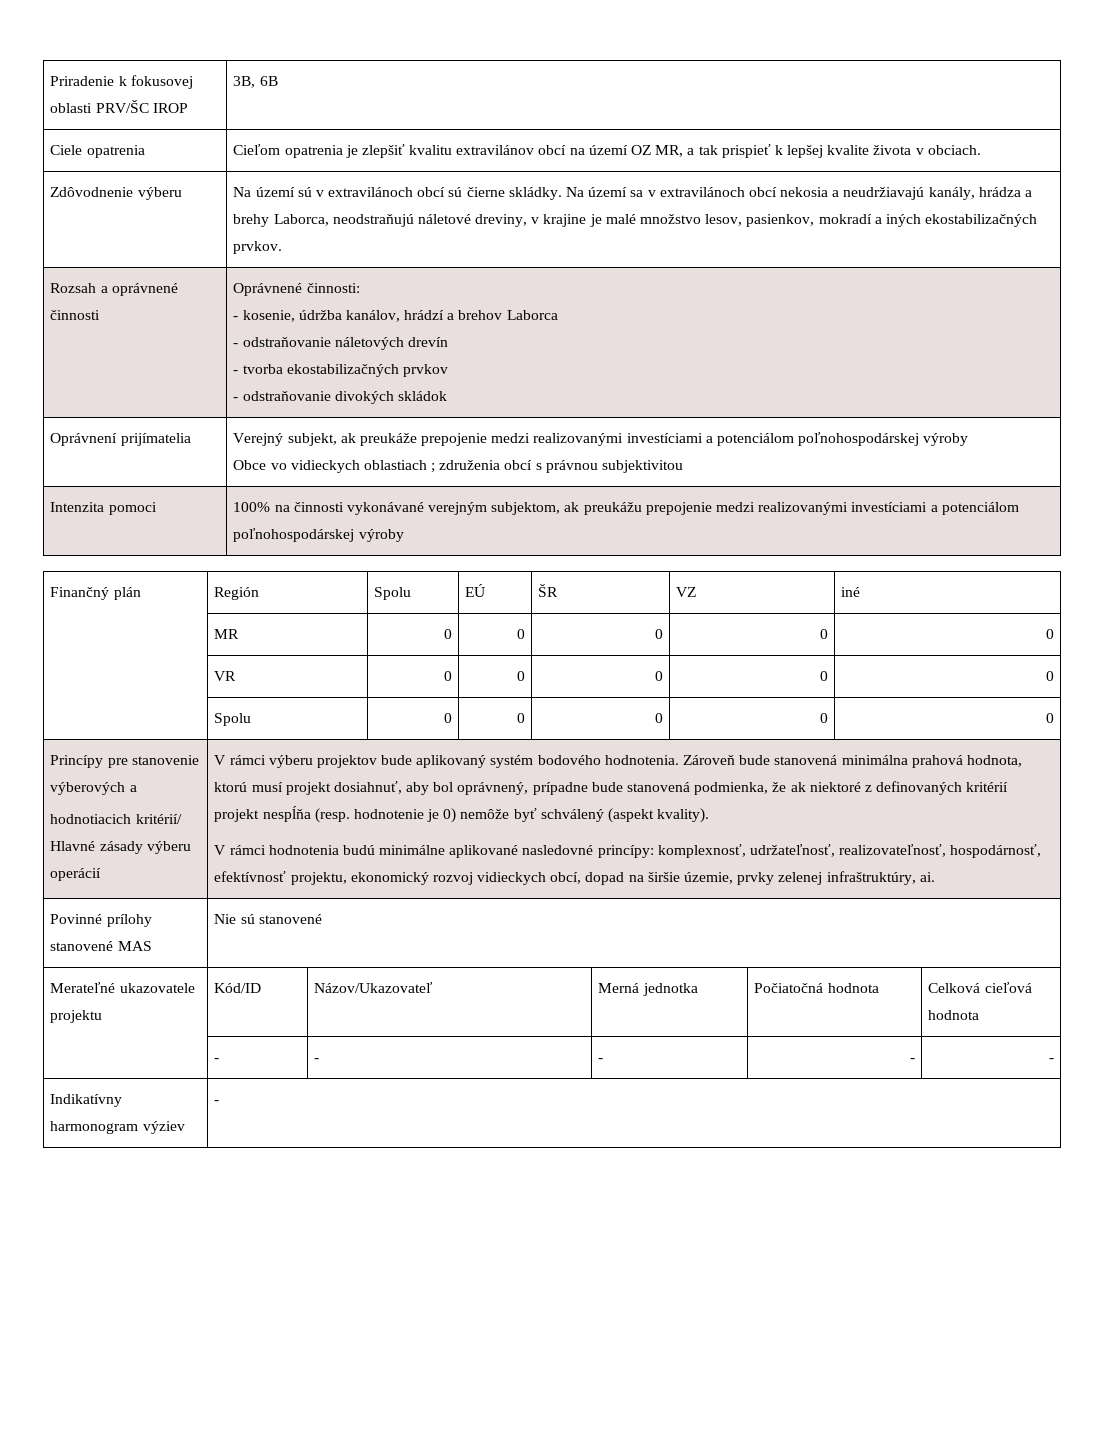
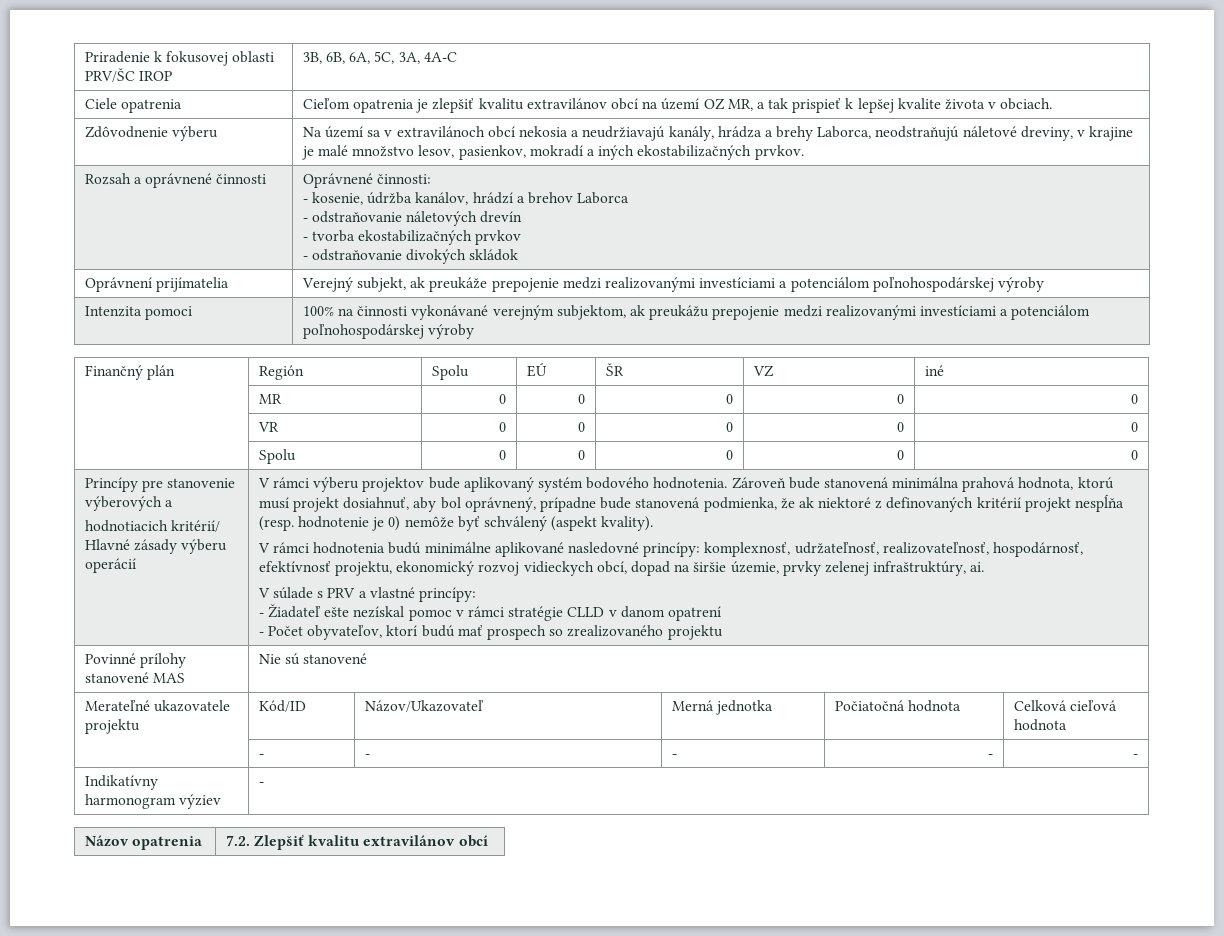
[259,76,278,86] 6B -> [326,51,457,64] 6B, 6A, 5C, 3A, 4A-C
[297,187,628,200] sú v extravilánoch obcí sú čierne skládky. Na území -> (364, 132) none
[233,460,683,473] // Obce vo vidieckych oblastiach ; združenia obcí s právnou subjektivitou -> (1044, 284) none
(935, 877) none -> [257,587,476,602] [258,604,721,621] [258,625,723,640] // V súlade s PRV a vlastné princípy: // - Žiadateľ ešte nezískal pomoc v rámci stratégie CLLD v danom opatrení // - Počet obyvateľov, ktorí budú mať prospech so zrealizovaného projektu
(220, 1102) none -> [84,835,203,850] [225,835,488,850] // Názov opatrenia | 7.2. Zlepšiť kvalitu extravilánov obcí

